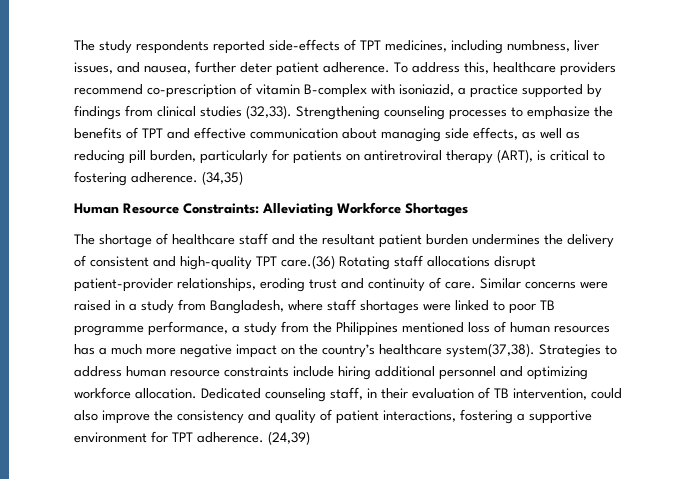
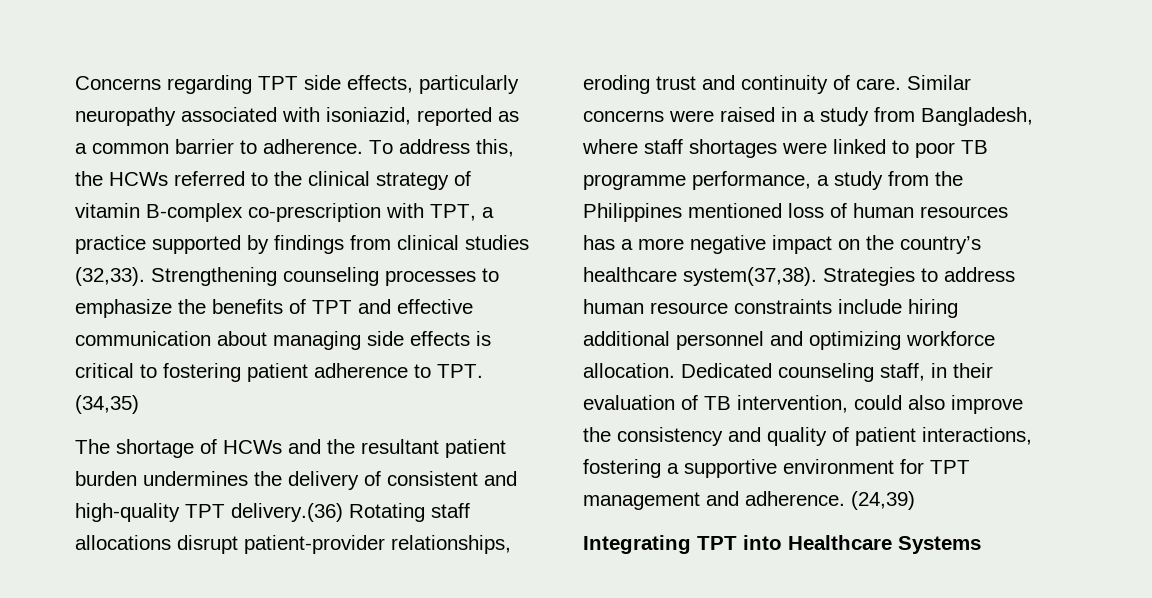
[74,39,599,54] [74,61,616,76] [74,83,454,98] The study respondents reported side-effects of TPT medicines, including numbness, liver issues, and nausea, further deter patient adherence. To address this, healthcare providers recommend co-prescription of vitamin B-complex with isoniazid, -> [75,75,519,94] [75,107,519,126] [75,139,514,157] [75,171,471,190] [75,203,476,222] Concerns regarding TPT side effects, particularly neuropathy associated with isoniazid, reported as a common barrier to adherence. To address this, the HCWs referred to the clinical strategy of vitamin B-complex co-prescription with TPT,
[473,127,580,140] [74,149,605,164] [74,171,243,186] [74,202,468,217] effects, as well as reducing pill burden, particularly for patients on antiretroviral therapy (ART), is critical to fostering adherence. (34,35) // Human Resource Constraints: Alleviating Workforce Shortages -> [410,331,491,346] [75,363,483,382] [75,395,139,414] effects is critical to fostering patient adherence to TPT. (34,35)
[172,233,268,245] healthcare staff -> [223,440,282,454] HCWs
[281,255,335,269] care.(36) -> [231,503,343,522] delivery.(36)
[111,344,142,355] much -> (633, 244) none
(193, 437) none -> [583,491,739,510] management and
(310, 438) none -> [583,535,981,554] // Integrating TPT into Healthcare Systems

